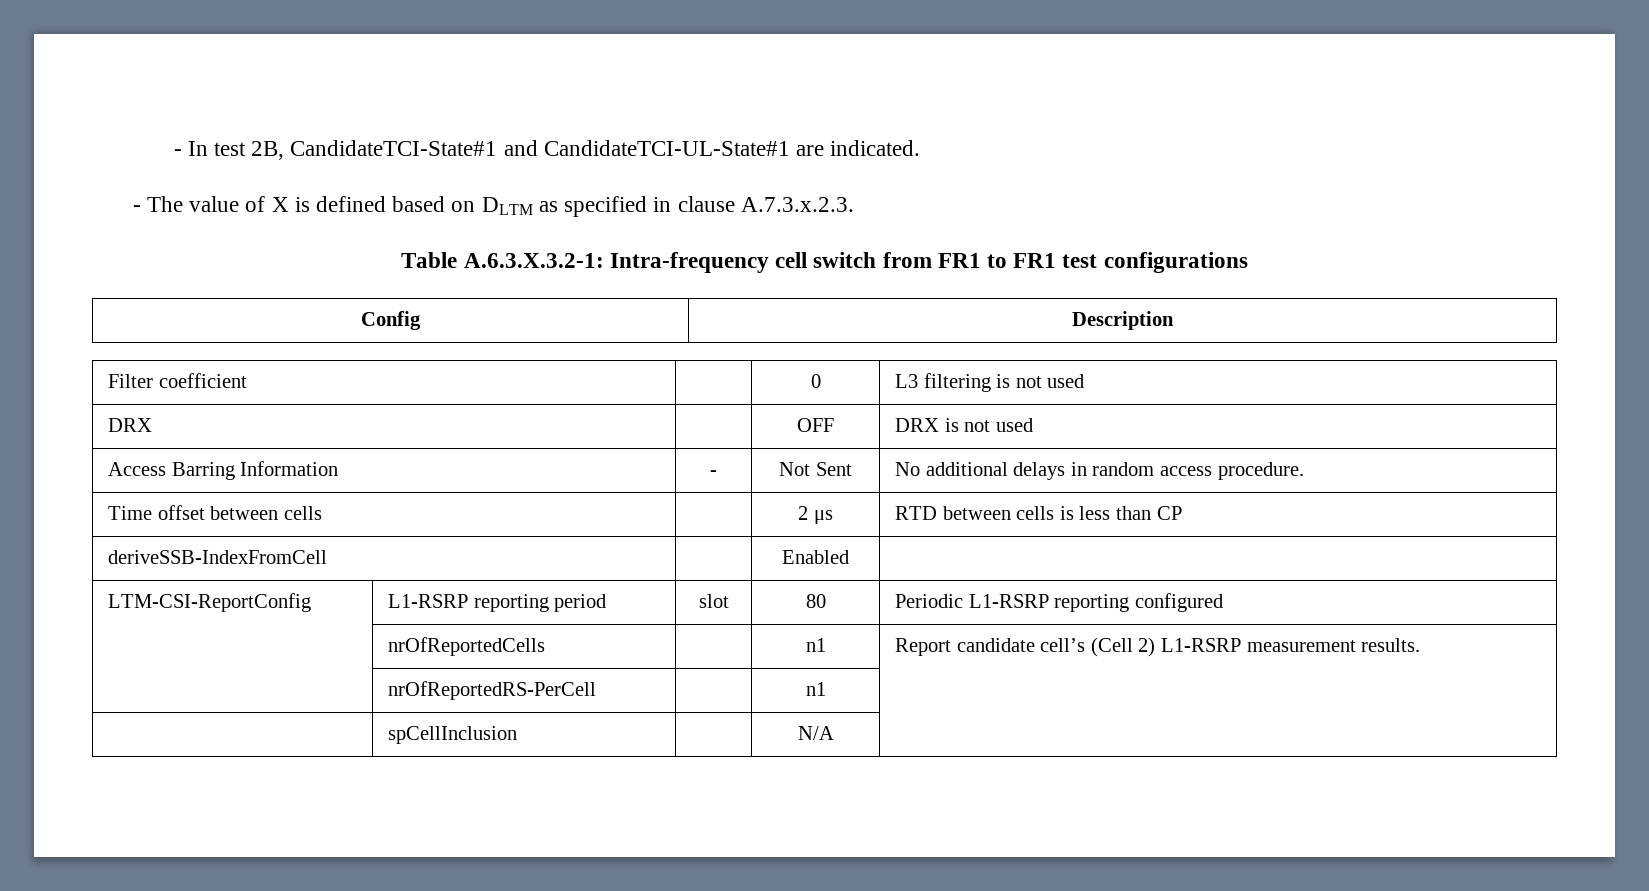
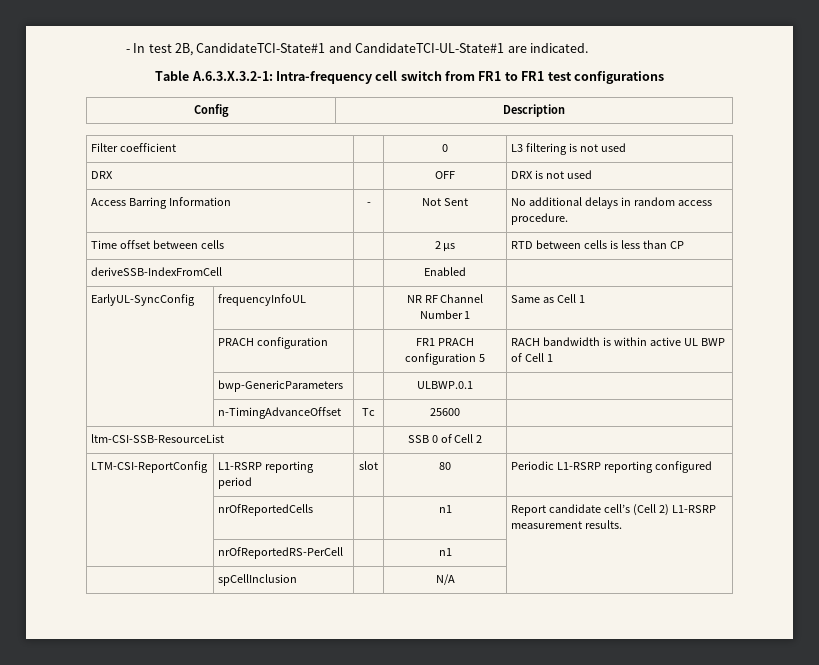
[132,196,854,217] // - The value of X is defined based on DLTM as specified in clause A.7.3.x.2.3. -> (588, 48) none
(849, 557) none -> [91,294,196,306] [218,294,307,306] [406,294,484,303] [419,310,471,319] [511,294,585,303] [218,337,328,349] [416,338,474,346] [405,353,485,365] [511,337,725,346] [511,353,553,362] [218,380,344,392] [417,381,473,389] [218,407,342,419] [362,408,375,416] [430,408,460,416] [91,434,225,443] [407,434,483,443] // EarlyUL-SyncConfig | frequencyInfoUL | | NR RF Channel Number 1 | Same as Cell 1 // | PRACH configuration | | FR1 PRACH configuration 5 | RACH bandwidth is within active UL BWP of Cell 1 // | bwp-GenericParameters | | ULBWP.0.1 | // | n-TimingAdvanceOffset | Tc | 25600 | // ltm-CSI-SSB-ResourceList | | SSB 0 of Cell 2 |

